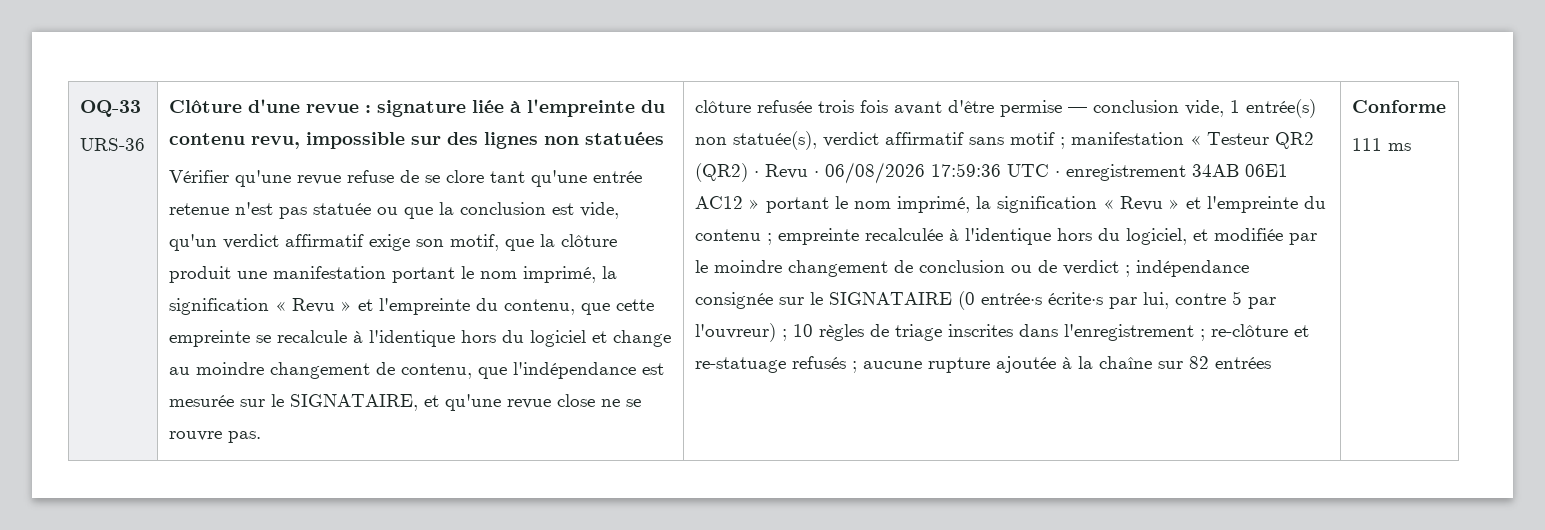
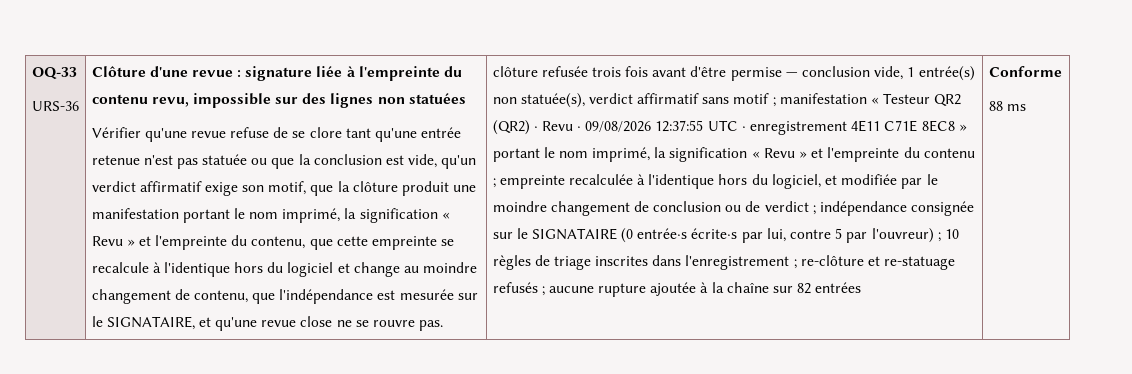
[824,162,1001,184] 06/08/2026 17:59:36 -> [585,120,704,132] 09/08/2026 12:37:55
[1191,164,1288,177] [694,196,743,209] 34AB 06E1 AC12 -> [851,120,955,132] 4E11 C71E 8EC8
[1351,138,1382,151] 111 -> [988,101,1003,111] 88

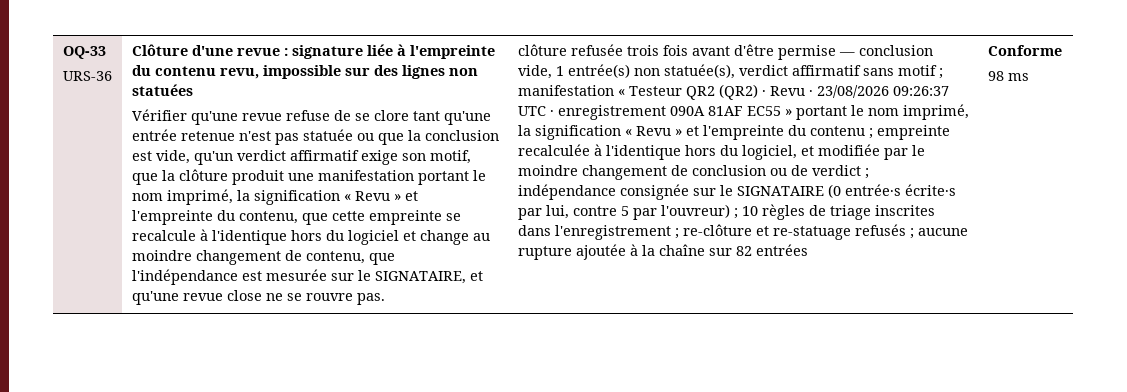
[585,120,704,132] 09/08/2026 12:37:55 -> [816,85,949,98] 23/08/2026 09:26:37
[851,120,955,132] 4E11 C71E 8EC8 -> [669,106,781,116] 090A 81AF EC55
[988,101,1003,111] 88 -> [987,71,1004,81] 98

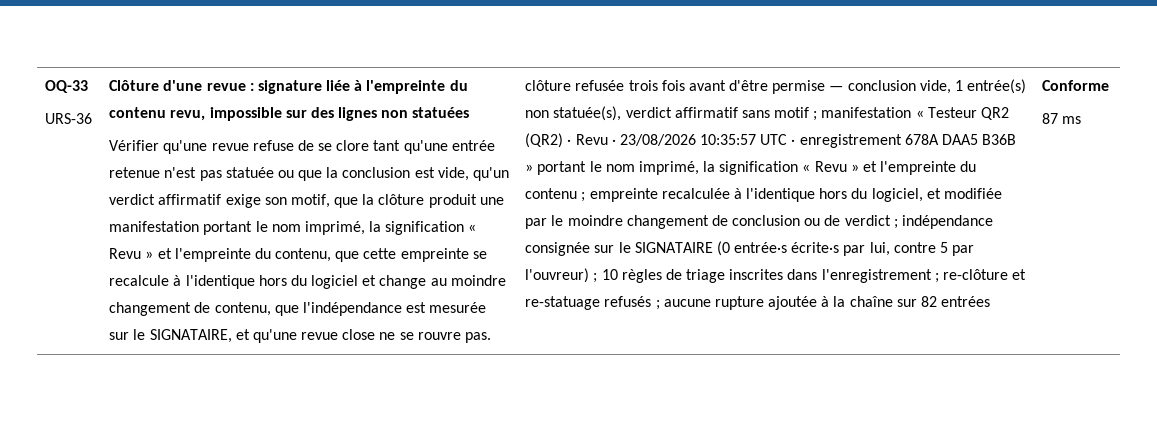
[892,86,949,96] 09:26:37 -> [700,134,757,145] 10:35:57
[669,106,781,116] 090A 81AF EC55 -> [904,134,1017,145] 678A DAA5 B36B
[987,71,1004,81] 98 -> [1042,113,1059,124] 87

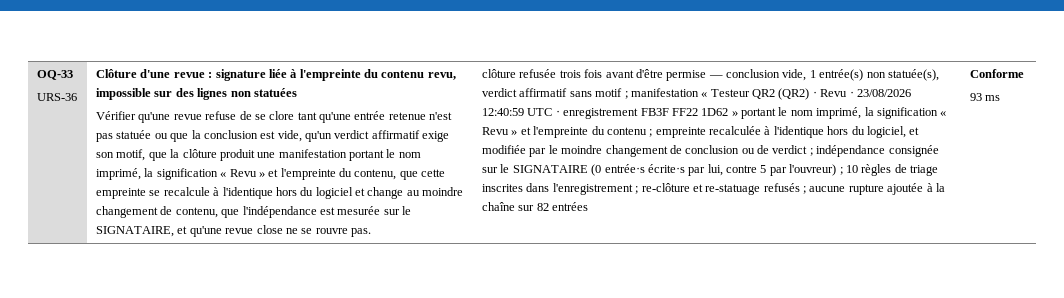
[700,134,757,145] 10:35:57 -> [482,108,525,116] 12:40:59
[904,134,1017,145] 678A DAA5 B36B -> [640,108,729,116] FB3F FF22 1D62
[1042,113,1059,124] 87 -> [970,93,983,101] 93

